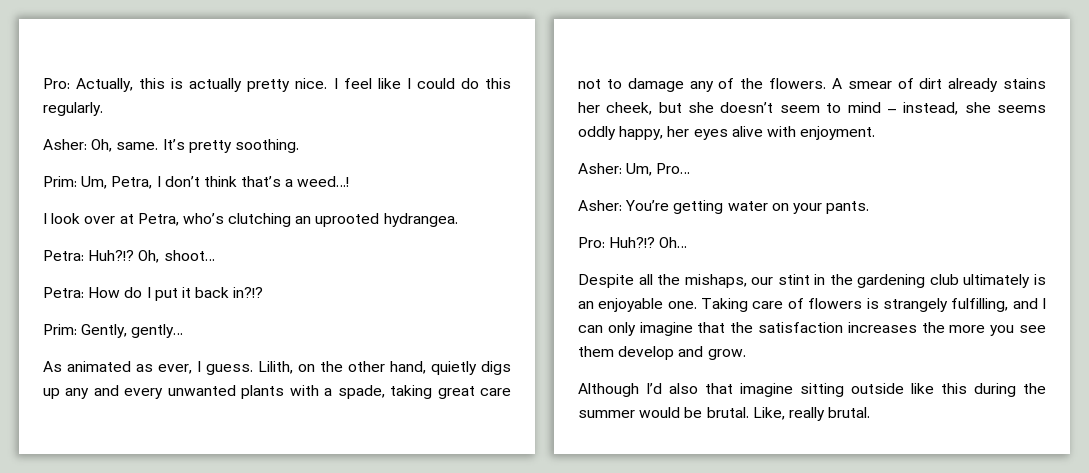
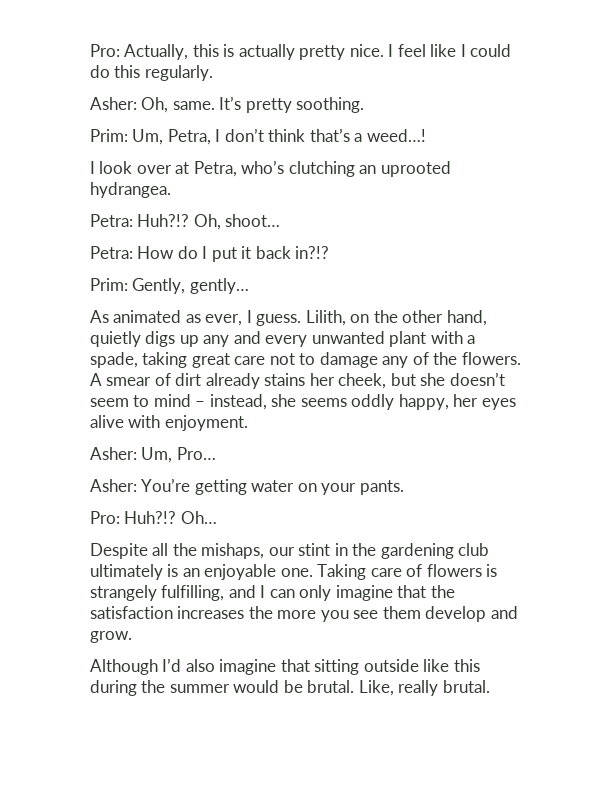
[241,385,285,399] plants -> [389,331,427,347] plant
[705,383,793,397] that imagine -> [219,659,310,675] imagine that

